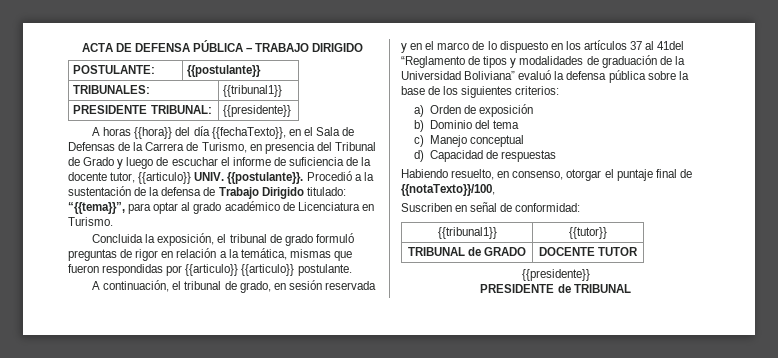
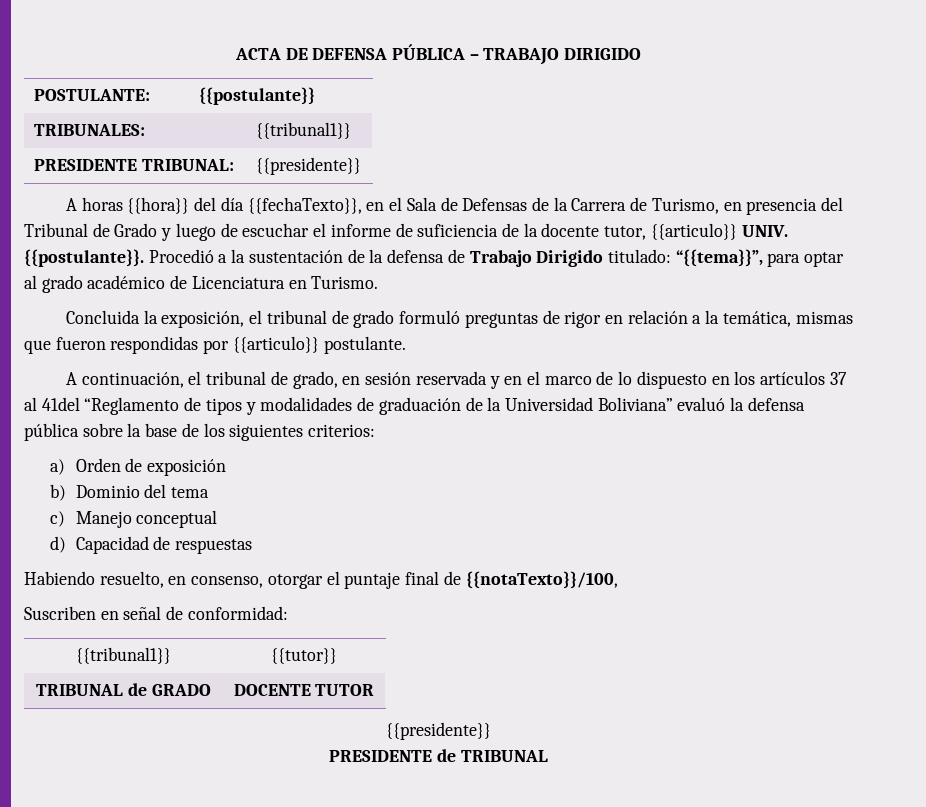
[241,264,295,276] {{articulo}} -> (319, 344) none

